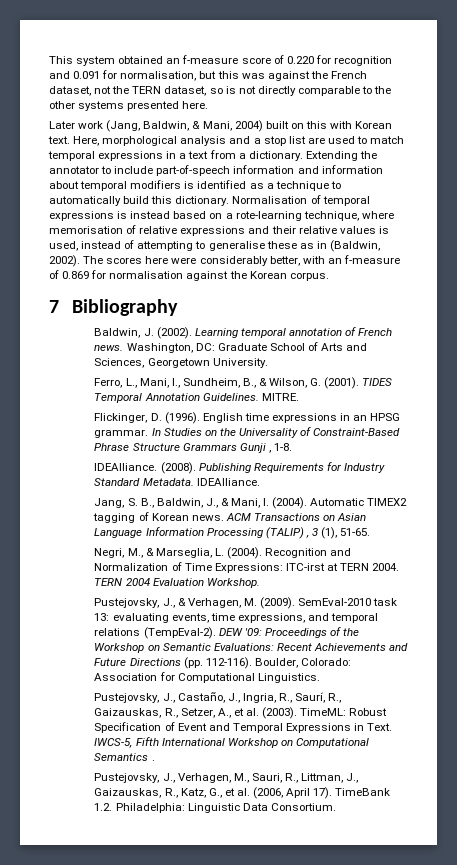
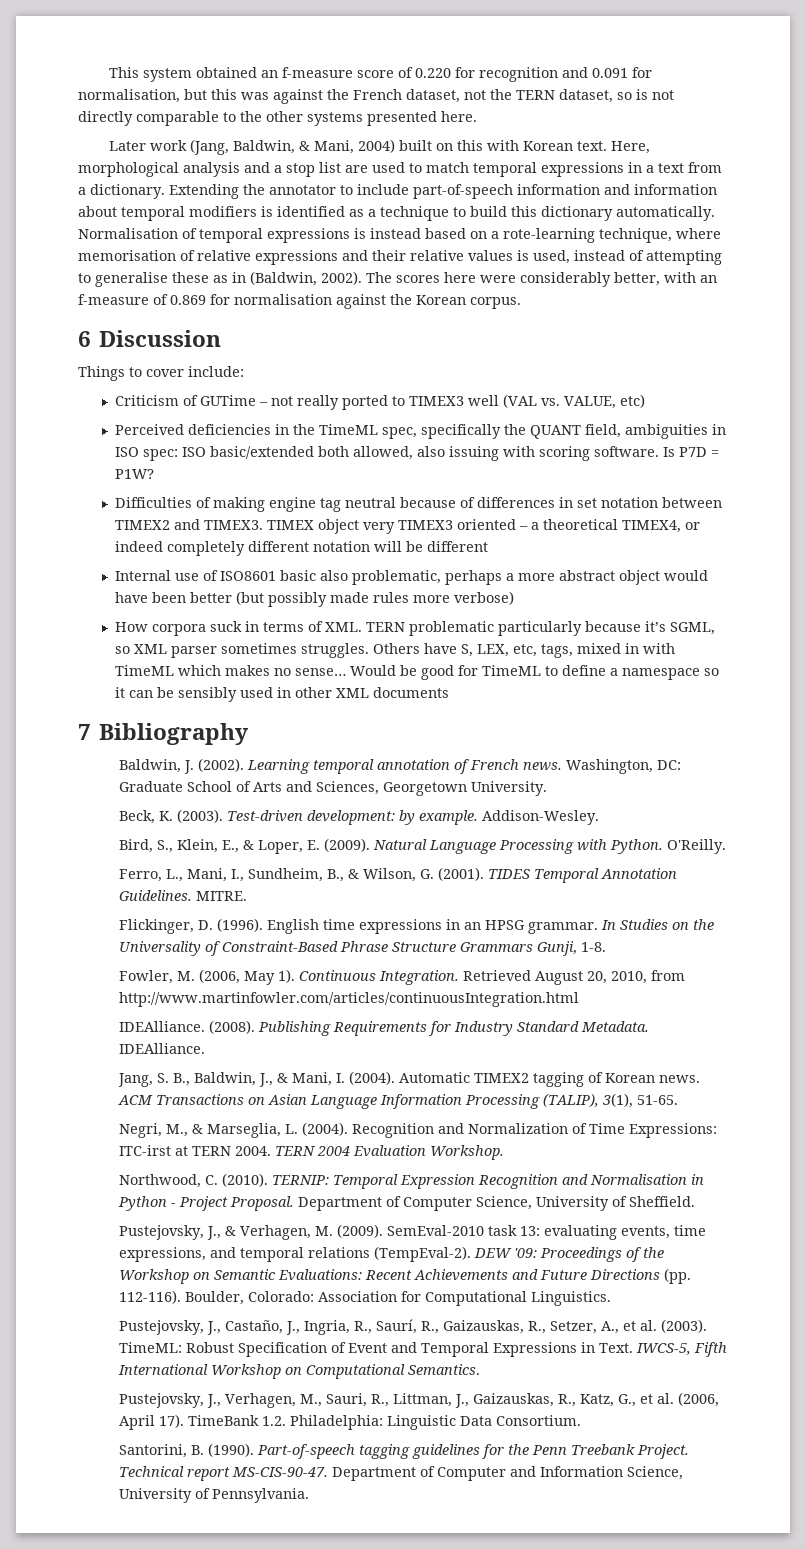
[49,196,121,206] automatically -> (466, 212) none
[175,196,230,206] dictionary. -> [541,206,715,221] dictionary automatically.
(329, 276) none -> [78,330,221,347] [78,366,244,381] [114,394,645,410] [114,424,726,439] [114,446,719,461] [114,469,154,479] [114,497,722,512] [114,519,700,534] [114,541,488,556] [114,570,708,585] [114,591,514,607] [114,621,715,636] [114,643,675,658] [114,665,719,680] [114,687,449,702] // 6 Discussion // Things to cover include: // Criticism of GUTime – not really ported to TIMEX3 well (VAL vs. VALUE, etc) // Perceived deficiencies in the TimeML spec, specifically the QUANT field, ambiguities in ISO spec: ISO basic/extended both allowed, also issuing with scoring software. Is P7D = P1W? // Difficulties of making engine tag neutral because of differences in set notation between TIMEX2 and TIMEX3. TIMEX object very TIMEX3 oriented – a theoretical TIMEX4, or indeed completely different notation will be different // Internal use of ISO8601 basic also problematic, perhaps a more abstract object would have been better (but possibly made rules more verbose) // How corpora suck in terms of XML. TERN problematic particularly because it’s SGML, so XML parser sometimes struggles. Others have S, LEX, etc, tags, mixed in with TimeML which makes no sense… Would be good for TimeML to define a namespace so it can be sensibly used in other XML documents
(268, 363) none -> [119,809,600,825] [119,838,727,854] // Beck, K. (2003). Test-driven development: by example. Addison-Wesley. // Bird, S., Klein, E., & Loper, E. (2009). Natural Language Processing with Python. O'Reilly.
[239,443,271,453] Gunji , -> [537,941,578,956] Gunji,
(292, 447) none -> [119,969,686,985] [119,992,580,1007] // Fowler, M. (2006, May 1). Continuous Integration. Retrieved August 20, 2010, from http://www.martinfowler.com/articles/continuousIntegration.html
[265,527,338,539] (TALIP) , 3 (1), -> [543,1093,634,1108] (TALIP), 3(1),
(260, 583) none -> [119,1173,705,1189] [118,1196,696,1211] // Northwood, C. (2010). TERNIP: Temporal Expression Recognition and Normalisation in Python - Project Proposal. Department of Computer Science, University of Sheffield.
[94,753,155,761] Semantics . -> [408,1364,481,1375] Semantics.
(336, 807) none -> [119,1443,690,1459] [119,1466,684,1481] [119,1488,310,1503] // Santorini, B. (1990). Part-of-speech tagging guidelines for the Penn Treebank Project. Technical report MS-CIS-90-47. Department of Computer and Information Science, University of Pennsylvania.

